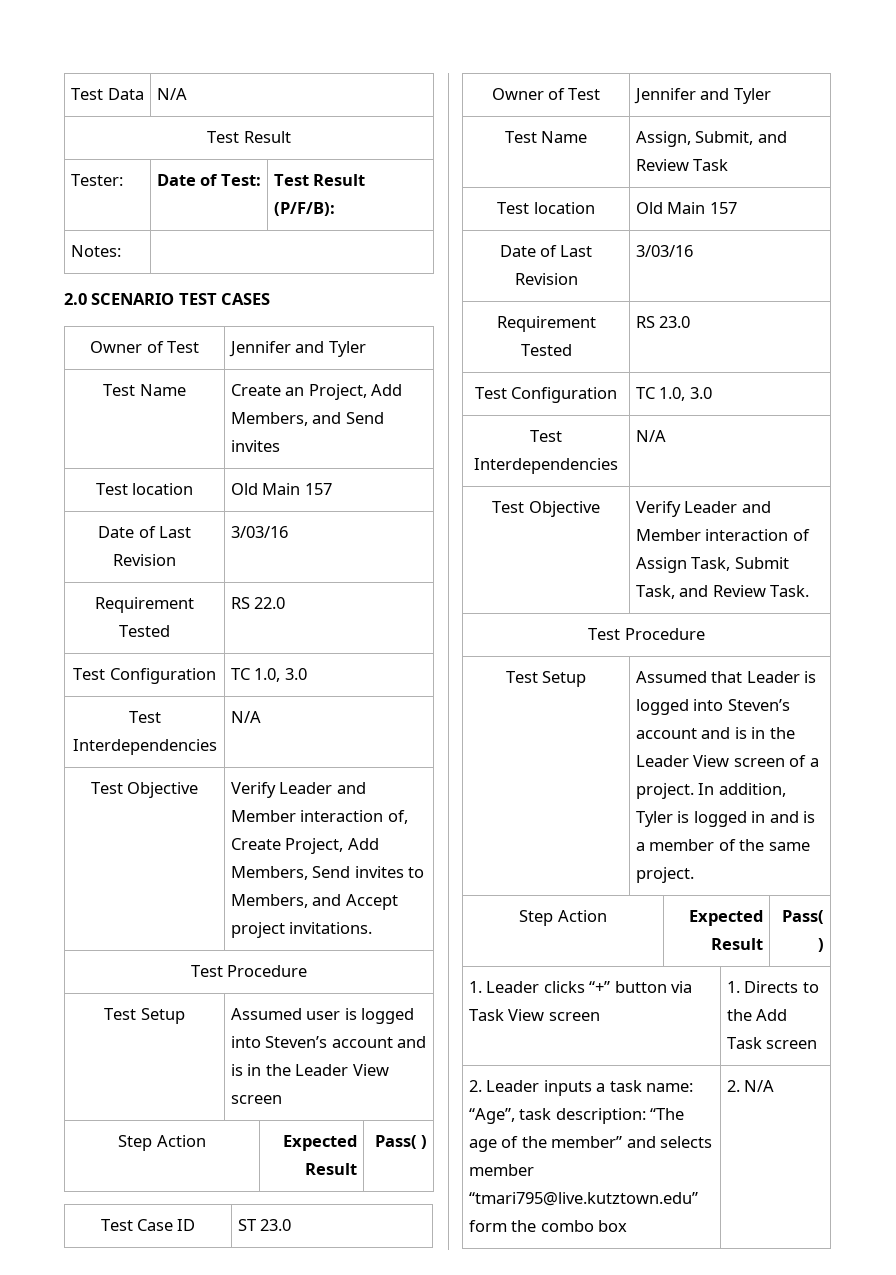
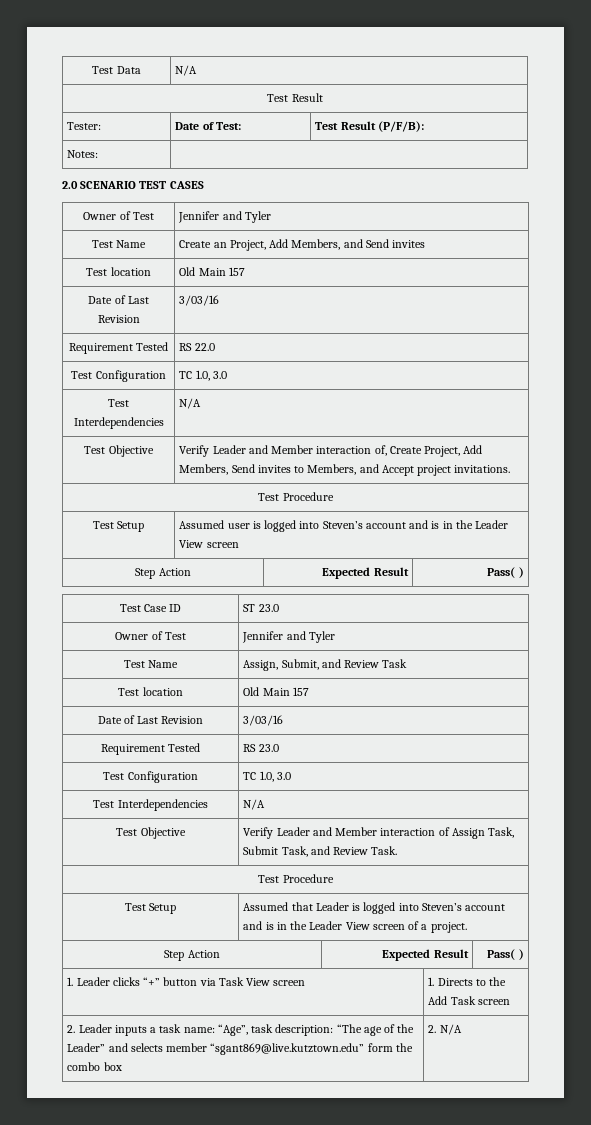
[698,783,786,797] [635,811,816,827] [635,839,810,851] [635,867,694,883] In addition, Tyler is logged in and is a member of the same project. -> (467, 927) none
[551,1136,623,1148] member” -> [67,1043,106,1052] Leader”
[468,1192,698,1206] “tmari795@live.kutztown.edu” -> [210,1043,365,1055] “sgant869@live.kutztown.edu”

